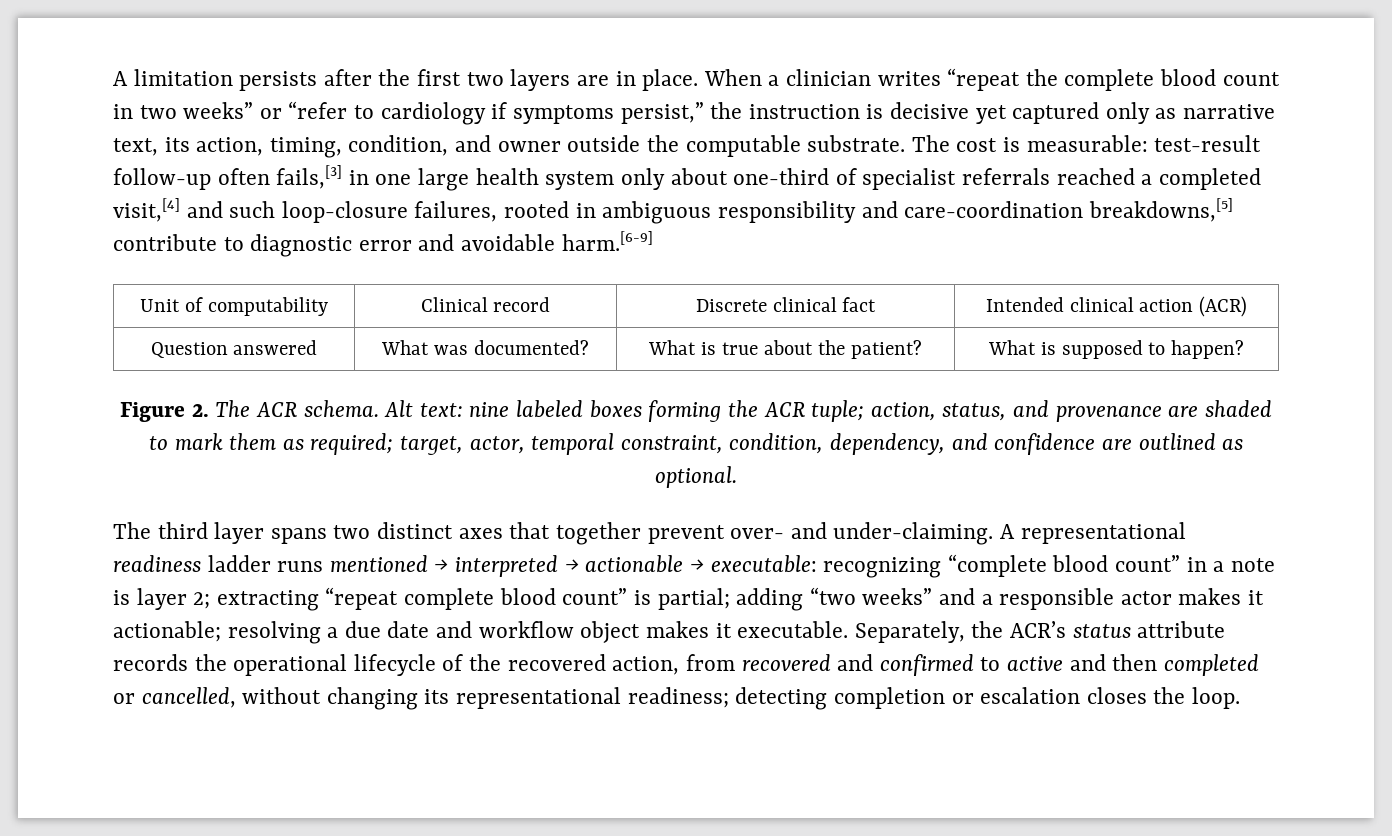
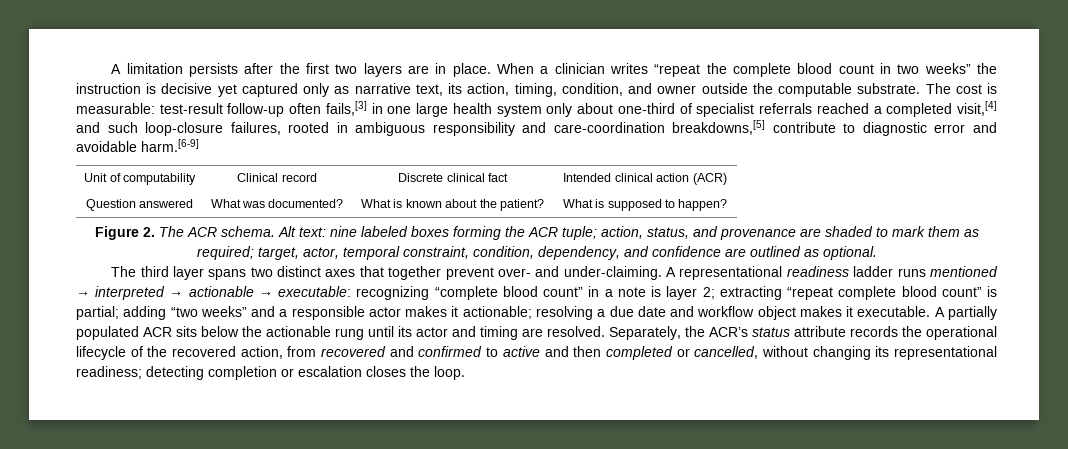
[259,101,704,125] or “refer to cardiology if symptoms persist,” -> (971, 68) none
[722,342,759,355] true -> [405,199,442,208] known
(849, 629) none -> [934,306,997,320] [76,326,605,340] A partially populated ACR sits below the actionable rung until its actor and timing are resolved.

